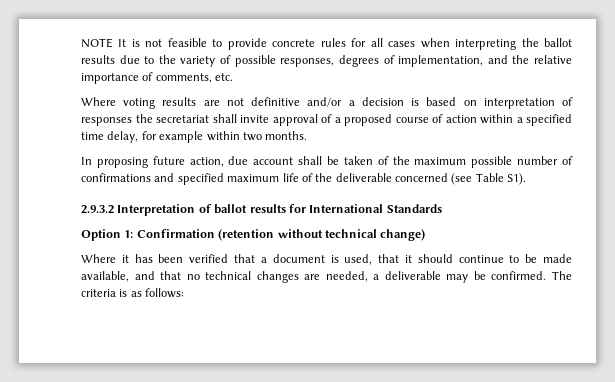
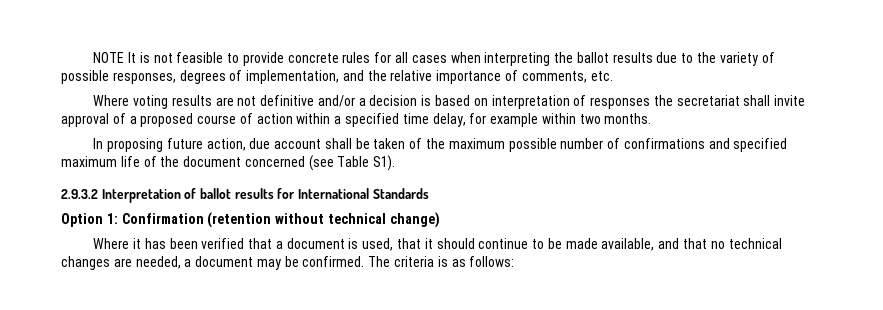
[335,173,392,182] deliverable -> [183,156,242,167] document
[384,271,441,280] deliverable -> [195,256,254,267] document

